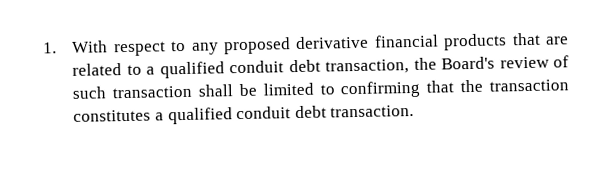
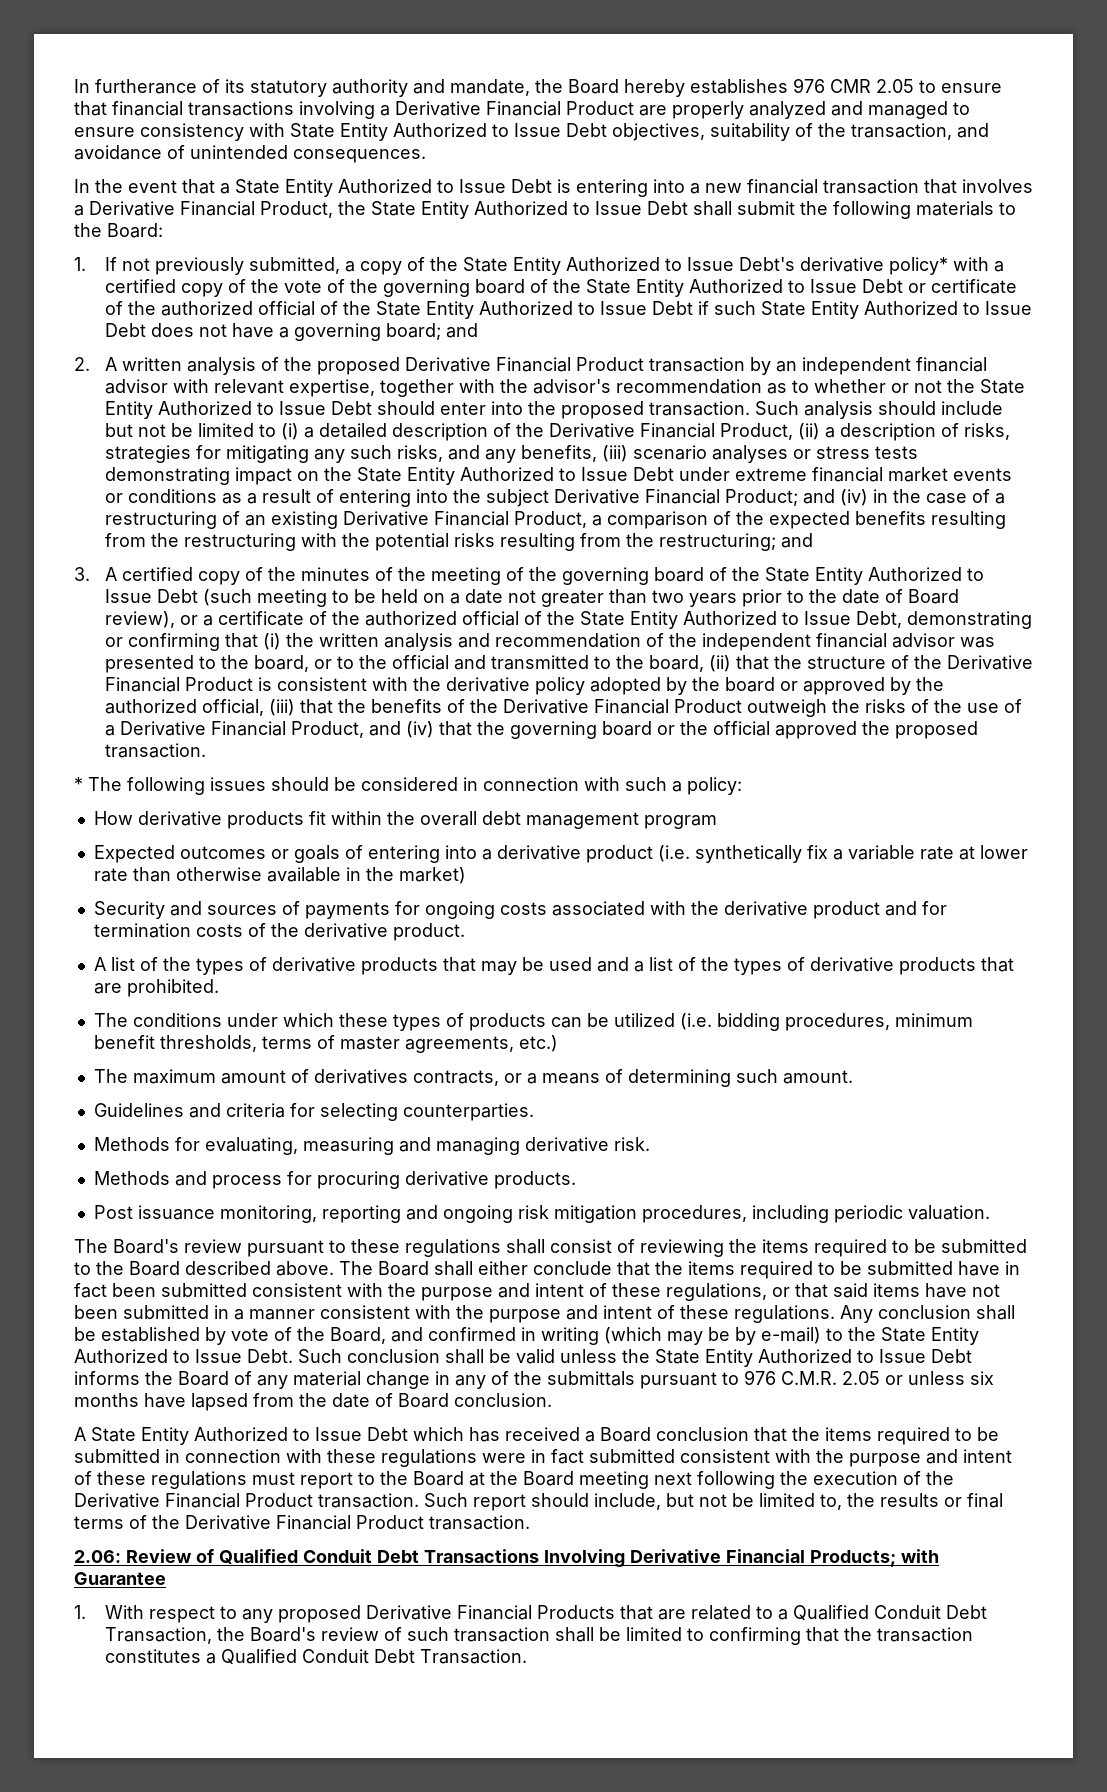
(43, 48) none -> [74,78,1002,97] [74,101,970,119] [74,123,989,141] [74,145,426,163] [74,179,1033,197] [74,201,1016,219] [74,223,163,238] [74,257,1004,275] [104,279,1017,297] [104,301,1032,319] [104,323,478,341] [74,357,987,375] [104,379,1025,397] [104,401,1003,419] [104,423,1010,441] [104,445,918,463] [104,467,1012,485] [104,489,1005,507] [104,511,1006,529] [104,533,813,551] [74,567,984,585] [104,589,959,607] [104,611,1032,629] [104,633,995,651] [104,655,1033,673] [104,677,944,695] [104,699,1022,717] [104,721,978,739] [104,743,206,758] [74,777,742,795] [93,811,717,829] [93,845,1028,863] [93,867,466,884] [93,901,947,919] [93,923,465,941] [93,957,1014,975] [93,979,219,997] [93,1013,973,1031] [93,1035,558,1053] [93,1069,853,1087] [93,1103,534,1121] [93,1137,650,1155] [93,1171,576,1189] [93,1205,990,1223] [74,1239,1027,1257] [74,1261,1020,1279] [74,1283,1000,1301] [74,1305,1015,1323] [74,1327,979,1345] [74,1349,972,1367] [74,1370,994,1389] [74,1393,552,1411] [74,1427,999,1445] [74,1449,1012,1467] [74,1471,954,1489] [74,1493,1003,1511] [74,1515,530,1530] [74,1549,939,1567] [74,1572,166,1585] In furtherance of its statutory authority and mandate, the Board hereby establishes 976 CMR 2.05 to ensure that financial transactions involving a Derivative Financial Product are properly analyzed and managed to ensure consistency with State Entity Authorized to Issue Debt objectives, suitability of the transaction, and avoidance of unintended consequences. // In the event that a State Entity Authorized to Issue Debt is entering into a new financial transaction that involves a Derivative Financial Product, the State Entity Authorized to Issue Debt shall submit the following materials to the Board: // 1. If not previously submitted, a copy of the State Entity Authorized to Issue Debt's derivative policy* with a certified copy of the vote of the governing board of the State Entity Authorized to Issue Debt or certificate of the authorized official of the State Entity Authorized to Issue Debt if such State Entity Authorized to Issue Debt does not have a governing board; and // 2. A written analysis of the proposed Derivative Financial Product transaction by an independent financial advisor with relevant expertise, together with the advisor's recommendation as to whether or not the State Entity Authorized to Issue Debt should enter into the proposed transaction. Such analysis should include but not be limited to (i) a detailed description of the Derivative Financial Product, (ii) a description of risks, strategies for mitigating any such risks, and any benefits, (iii) scenario analyses or stress tests demonstrating impact on the State Entity Authorized to Issue Debt under extreme financial market events or conditions as a result of entering into the subject Derivative Financial Product; and (iv) in the case of a restructuring of an existing Derivative Financial Product, a comparison of the expected benefits resulting from the restructuring with the potential risks resulting from the restructuring; and // 3. A certified copy of the minutes of the meeting of the governing board of the State Entity Authorized to Issue Debt (such meeting to be held on a date not greater than two years prior to the date of Board review), or a certificate of the authorized official of the State Entity Authorized to Issue Debt, demonstrating or confirming that (i) the written analysis and recommendation of the independent financial advisor was presented to the board, or to the official and transmitted to the board, (ii) that the structure of the Derivative Financial Product is consistent with the derivative policy adopted by the board or approved by the authorized official, (iii) that the benefits of the Derivative Financial Product outweigh the risks of the use of a Derivative Financial Product, and (iv) that the governing board or the official approved the proposed transaction. // * The following issues should be considered in connection with such a policy: // How derivative products fit within the overall debt management program // Expected outcomes or goals of entering into a derivative product (i.e. synthetically fix a variable rate at lower rate than otherwise available in the market) // Security and sources of payments for ongoing costs associated with the derivative product and for termination costs of the derivative product. // A list of the types of derivative products that may be used and a list of the types of derivative products that are prohibited. // The conditions under which these types of products can be utilized (i.e. bidding procedures, minimum benefit thresholds, terms of master agreements, etc.) // The maximum amount of derivatives contracts, or a means of determining such amount. // Guidelines and criteria for selecting counterparties. // Methods for evaluating, measuring and managing derivative risk. // Methods and process for procuring derivative products. // Post issuance monitoring, reporting and ongoing risk mitigation procedures, including periodic valuation. // The Board's review pursuant to these regulations shall consist of reviewing the items required to be submitted to the Board described above. The Board shall either conclude that the items required to be submitted have in fact been submitted consistent with the purpose and intent of these regulations, or that said items have not been submitted in a manner consistent with the purpose and intent of these regulations. Any conclusion shall be established by vote of the Board, and confirmed in writing (which may be by e-mail) to the State Entity Authorized to Issue Debt. Such conclusion shall be valid unless the State Entity Authorized to Issue Debt informs the Board of any material change in any of the submittals pursuant to 976 C.M.R. 2.05 or unless six months have lapsed from the date of Board conclusion. // A State Entity Authorized to Issue Debt which has received a Board conclusion that the items required to be submitted in connection with these regulations were in fact submitted consistent with the purpose and intent of these regulations must report to the Board at the Board meeting next following the execution of the Derivative Financial Product transaction. Such report should include, but not be limited to, the results or final terms of the Derivative Financial Product transaction. // 2.06: Review of Qualified Conduit Debt Transactions Involving Derivative Financial Products; with Guarantee //
[295,33,508,51] derivative financial products -> [365,1605,615,1620] Derivative Financial Products
[159,59,410,79] qualified conduit debt transaction, -> [792,1605,987,1621] [104,1627,212,1644] Qualified Conduit Debt Transaction,
[167,104,415,125] qualified conduit debt transaction. -> [220,1649,527,1665] Qualified Conduit Debt Transaction.

